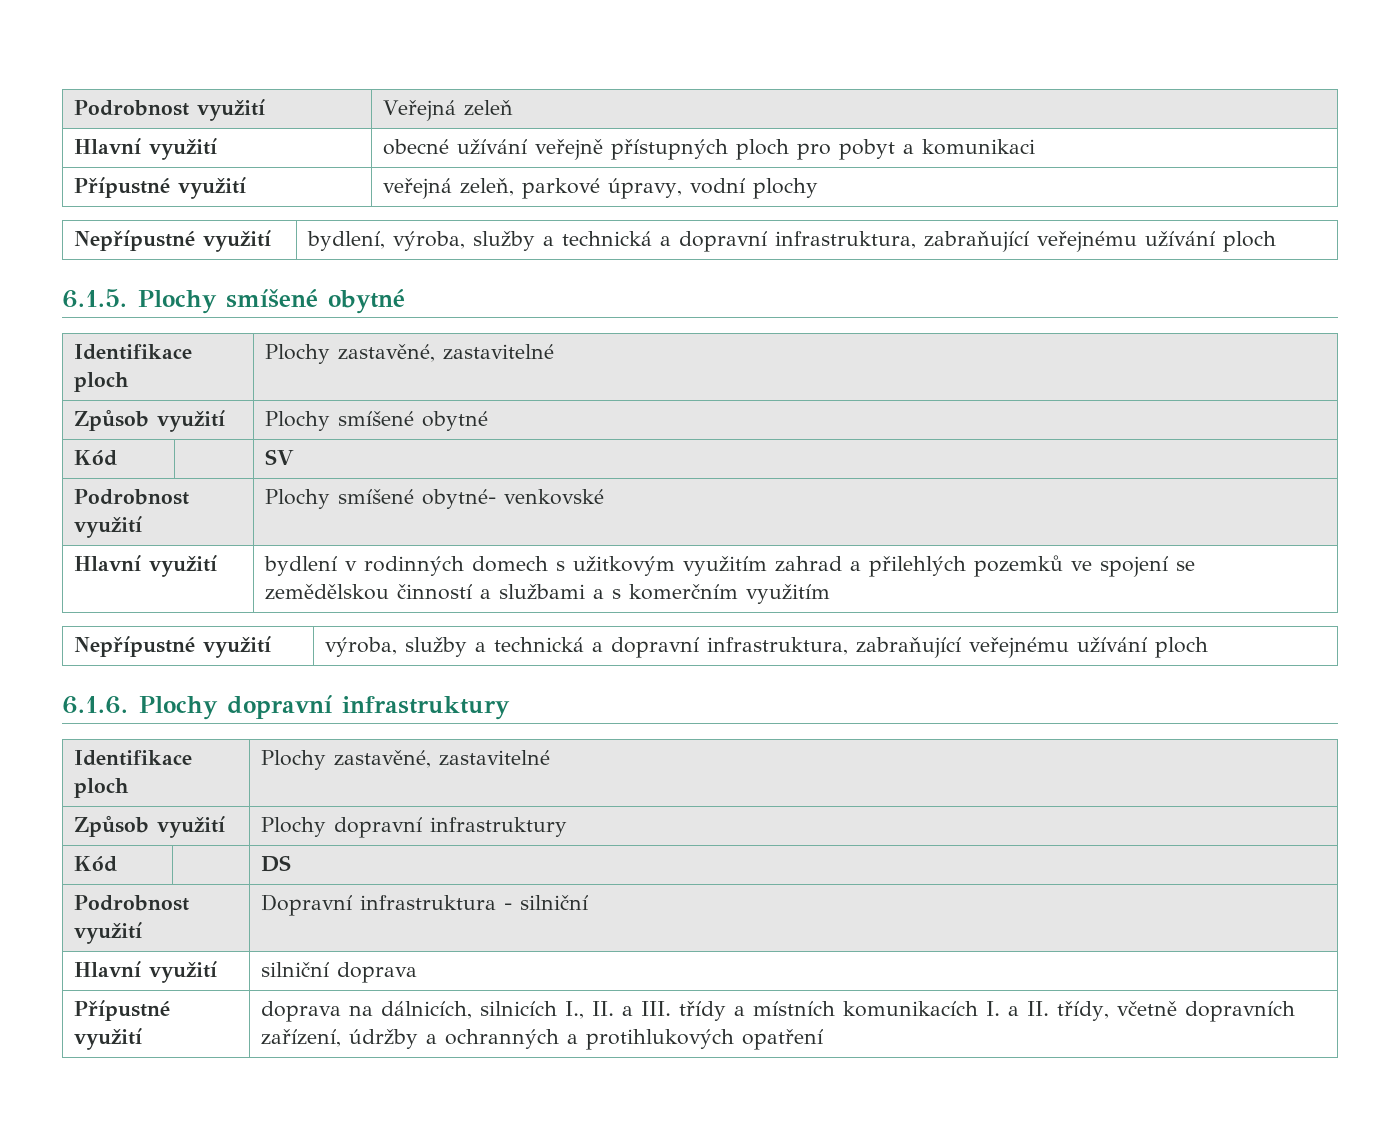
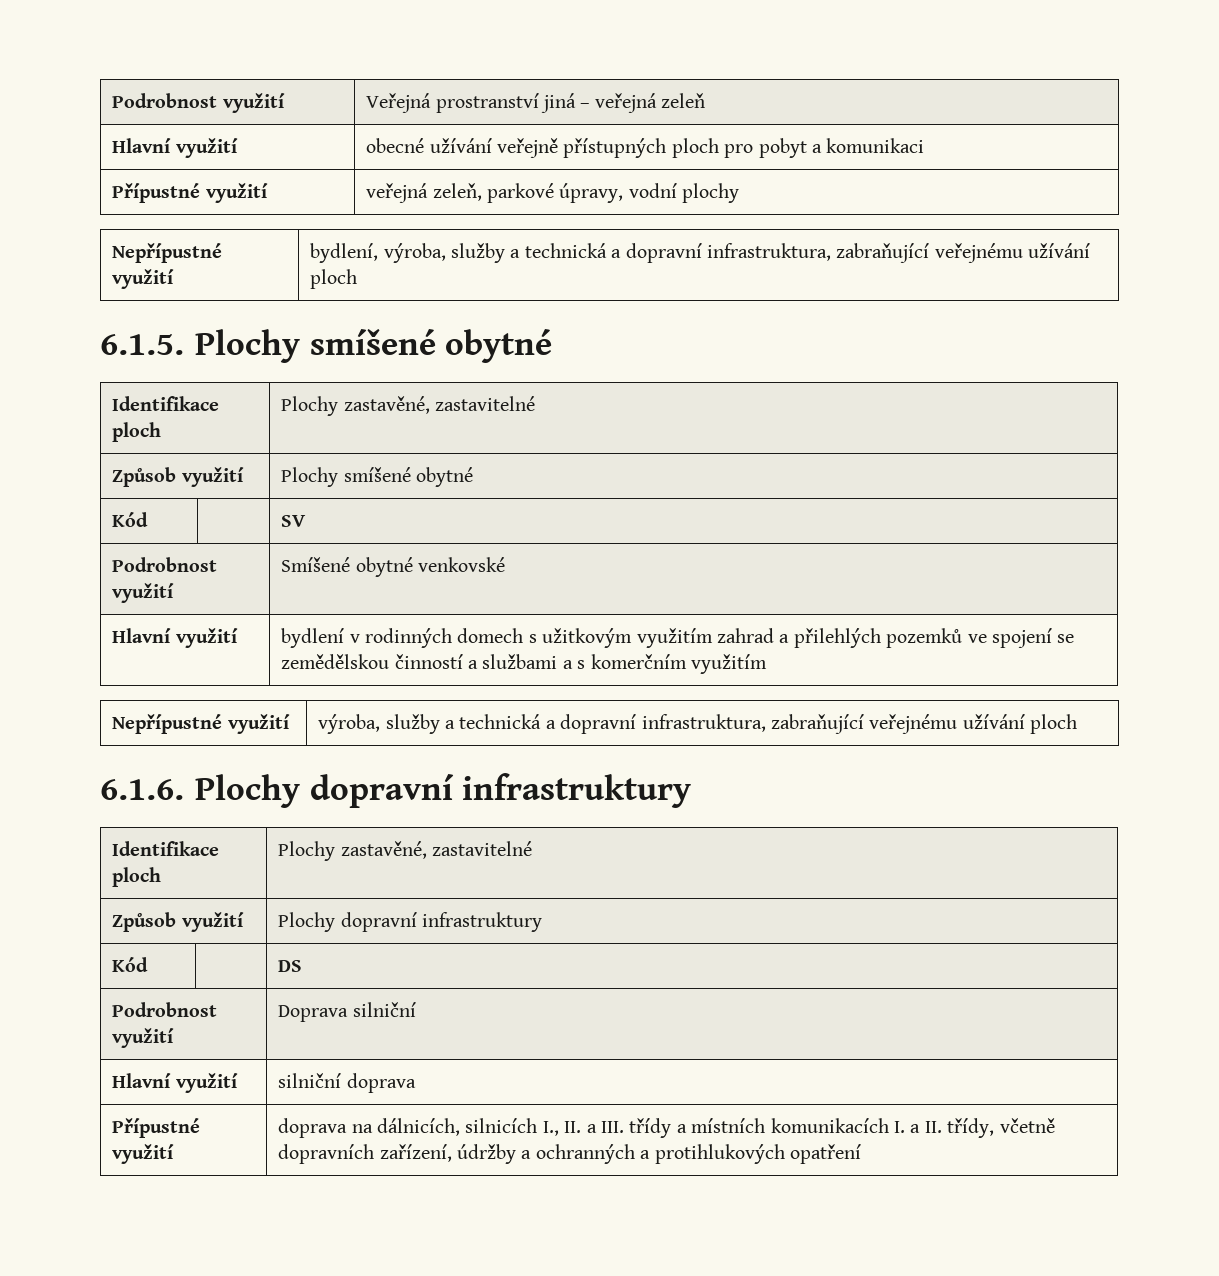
(457, 110) none -> [435,93,657,113] prostranství jiná – veřejná
[265,489,497,509] Plochy smíšené obytné- -> [281,557,413,577] Smíšené obytné
[261,894,513,916] Dopravní infrastruktura - -> [278,1005,349,1022] Doprava

